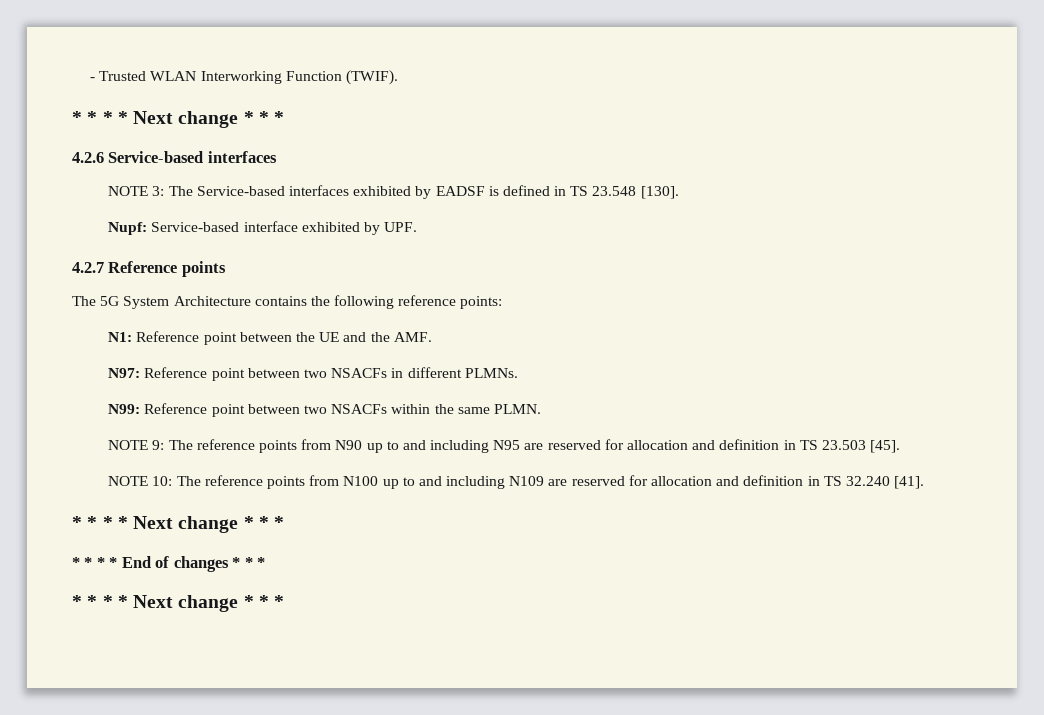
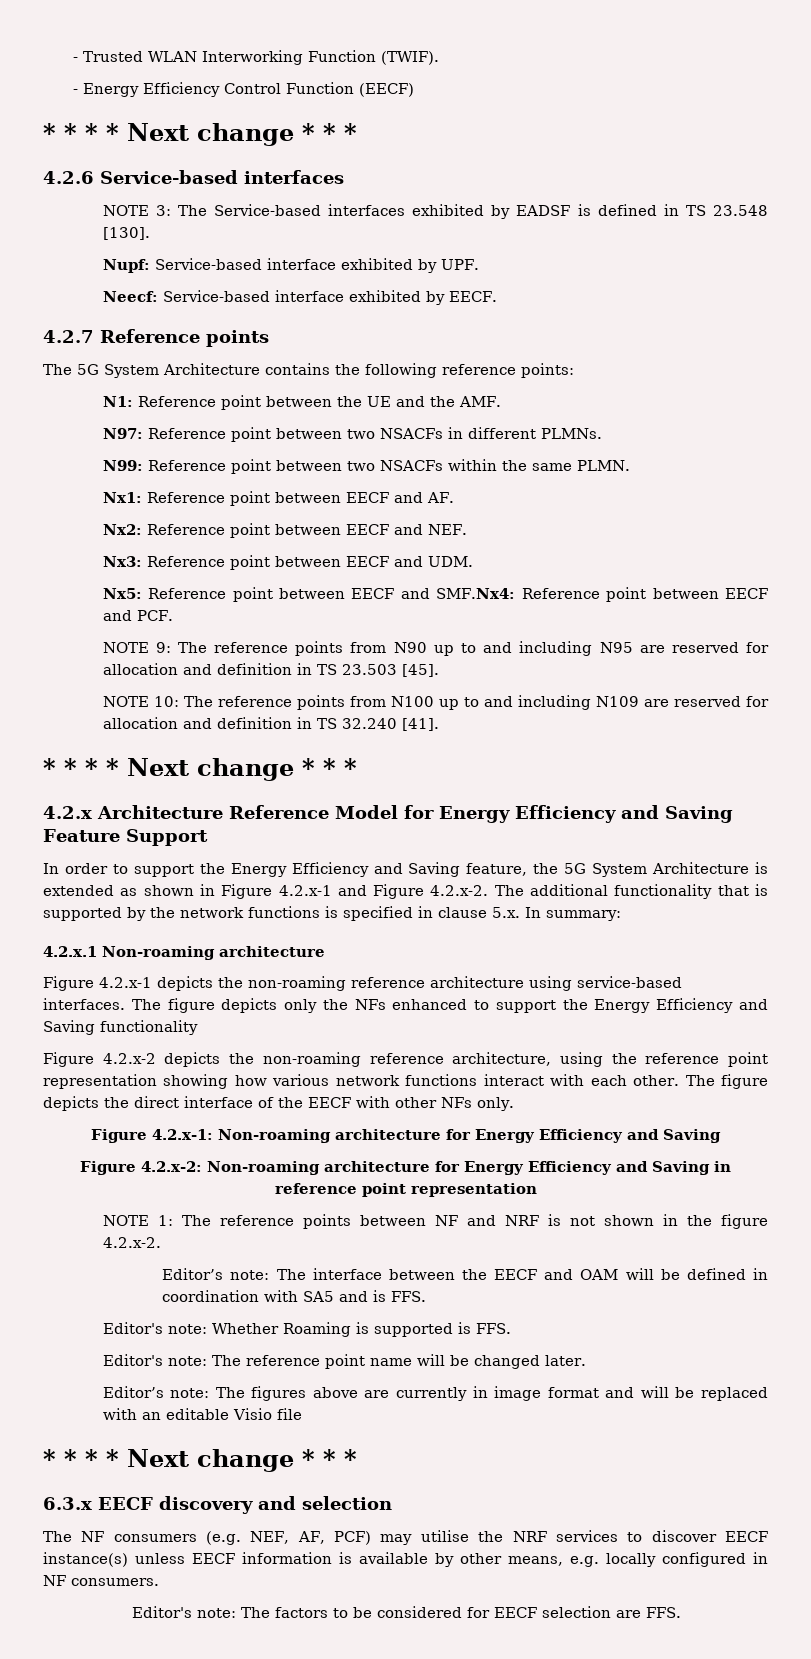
(399, 77) none -> [72,82,414,97] // - Energy Efficiency Control Function (EECF)
(418, 227) none -> [102,290,497,305] // Neecf: Service-based interface exhibited by EECF.
(541, 409) none -> [102,491,454,506] [102,523,467,538] [102,555,473,570] [102,587,769,602] [102,610,173,621] // Nx1: Reference point between EECF and AF. // Nx2: Reference point between EECF and NEF. // Nx3: Reference point between EECF and UDM. // Nx5: Reference point between EECF and SMF.Nx4: Reference point between EECF and PCF.
[72,556,266,572] [72,595,285,612] * * * * End of changes * * * // * * * * Next change * * * -> [43,805,733,823] [43,829,208,846] [43,862,769,877] [43,884,768,899] [43,906,621,921] [43,946,325,960] [43,976,682,991] [43,998,768,1013] [43,1020,198,1035] [43,1052,769,1067] [43,1074,768,1089] [43,1096,514,1111] [91,1129,721,1143] [80,1161,731,1175] [274,1183,537,1197] [102,1214,768,1229] [102,1237,161,1248] [162,1268,769,1280] [162,1290,427,1302] [102,1322,511,1337] [102,1354,586,1369] [102,1386,768,1401] [102,1408,302,1420] [43,1449,357,1472] [43,1496,392,1514] [43,1530,768,1545] [43,1552,768,1567] [43,1575,159,1586] [132,1606,682,1618] 4.2.x Architecture Reference Model for Energy Efficiency and Saving Feature Support // In order to support the Energy Efficiency and Saving feature, the 5G System Architecture is extended as shown in Figure 4.2.x-1 and Figure 4.2.x-2. The additional functionality that is supported by the network functions is specified in clause 5.x. In summary: // 4.2.x.1 Non-roaming architecture // Figure 4.2.x-1 depicts the non-roaming reference architecture using service-based interfaces. The figure depicts only the NFs enhanced to support the Energy Efficiency and Saving functionality // Figure 4.2.x-2 depicts the non-roaming reference architecture, using the reference point representation showing how various network functions interact with each other. The figure depicts the direct interface of the EECF with other NFs only. // Figure 4.2.x-1: Non-roaming architecture for Energy Efficiency and Saving // Figure 4.2.x-2: Non-roaming architecture for Energy Efficiency and Saving in reference point representation // NOTE 1: The reference points between NF and NRF is not shown in the figure 4.2.x-2. // Editor’s note: The interface between the EECF and OAM will be defined in coordination with SA5 and is FFS. // Editor's note: Whether Roaming is supported is FFS. // Editor's note: The reference point name will be changed later. // Editor’s note: The figures above are currently in image format and will be replaced with an editable Visio file // * * * * Next change * * * // 6.3.x EECF discovery and selection // The NF consumers (e.g. NEF, AF, PCF) may utilise the NRF services to discover EECF instance(s) unless EECF information is available by other means, e.g. locally configured in NF consumers. // Editor's note: The factors to be considered for EECF selection are FFS.

